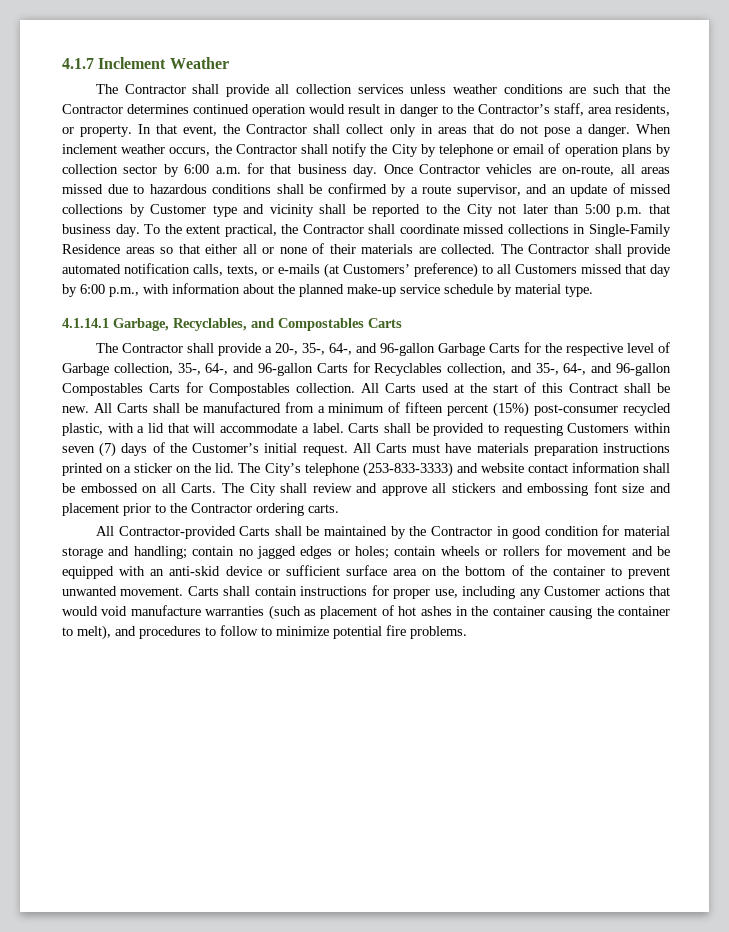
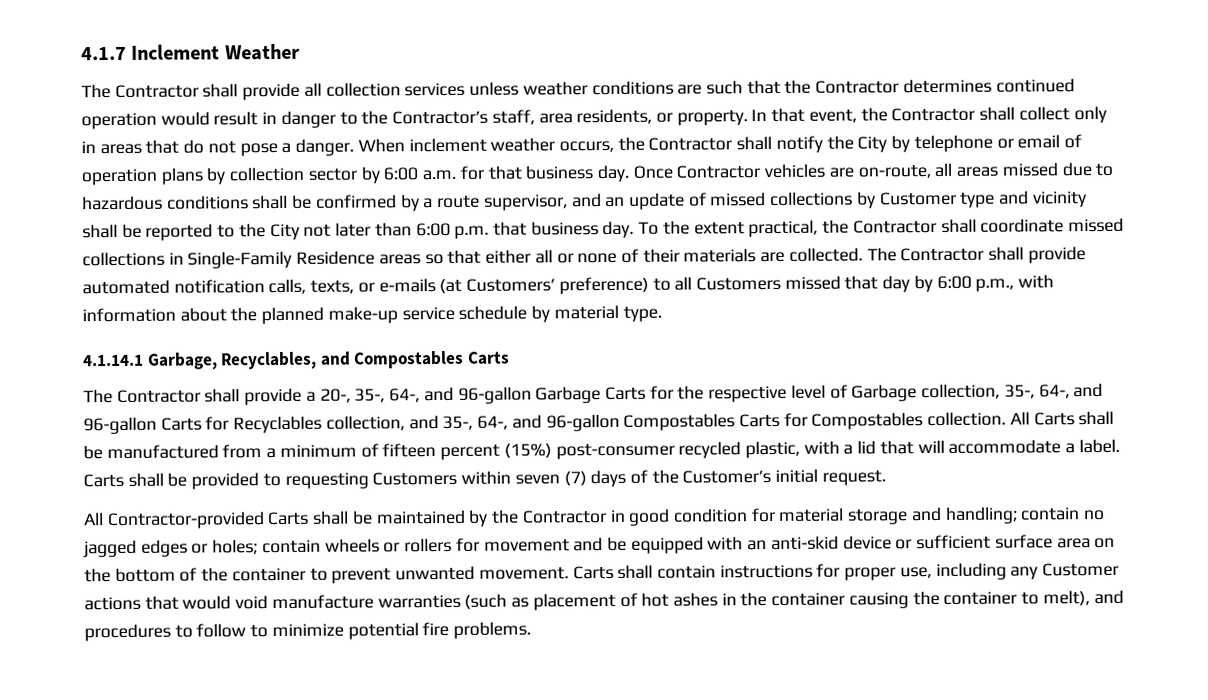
[584,204,610,214] 5:00 -> [415,222,451,237] 6:00
[422,382,670,393] [62,403,148,413] used at the start of this Contract shall be new. All Carts -> (1075, 419) none
[352,443,670,456] [62,462,670,477] [62,482,671,496] [62,503,339,516] All Carts must have materials preparation instructions printed on a sticker on the lid. The City’s telephone (253-833-3333) and website contact information shall be embossed on all Carts. The City shall review and approve all stickers and embossing font size and placement prior to the Contractor ordering carts. -> (886, 477) none

